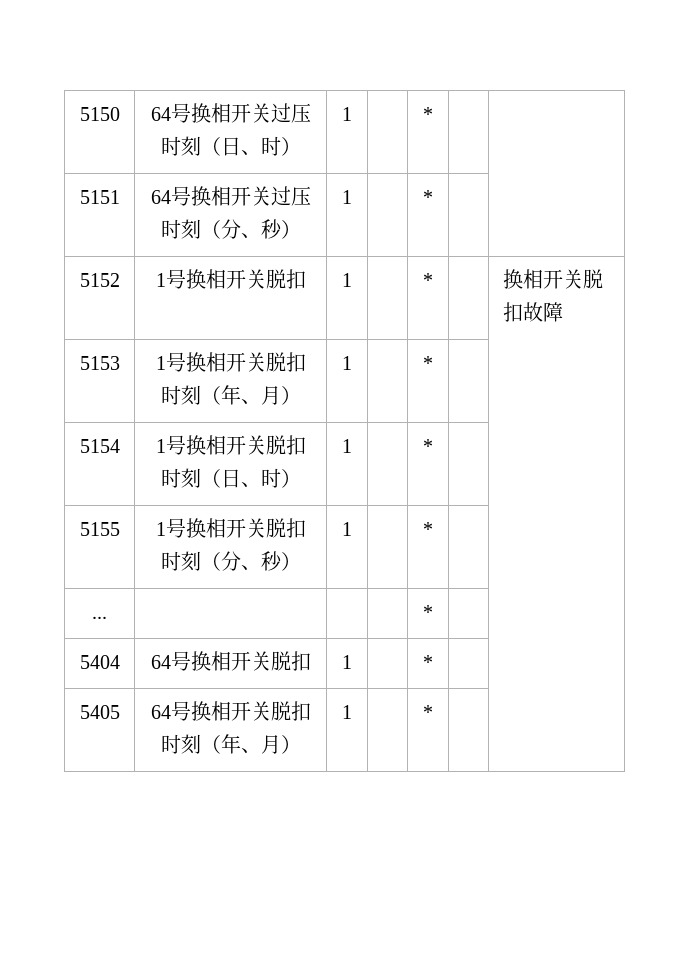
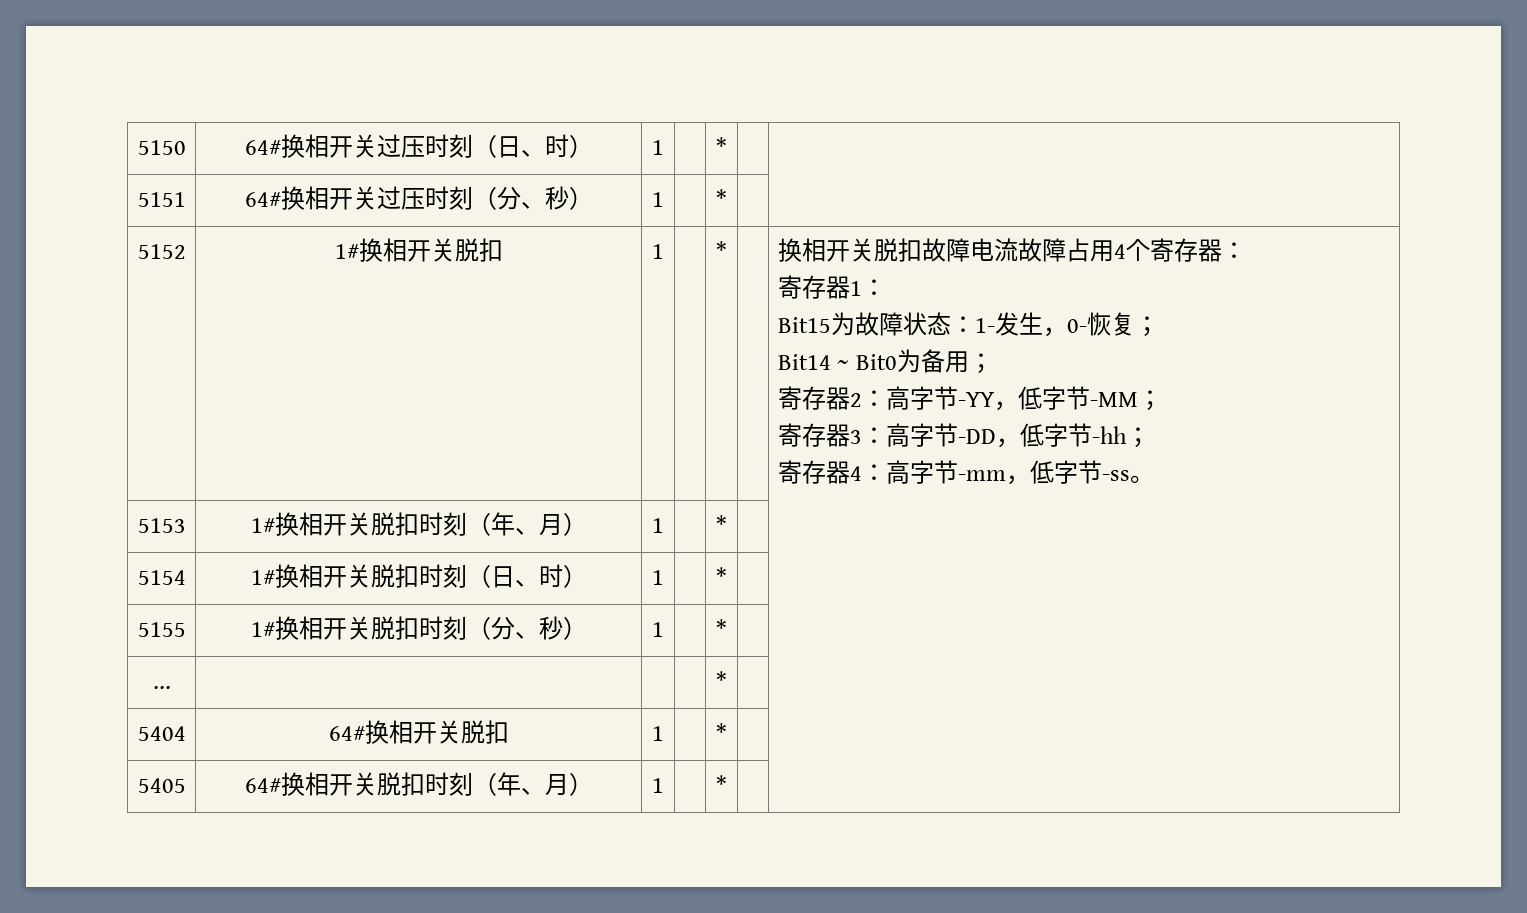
[150,103,191,123] 64号 -> [244,140,281,155] 64#
[150,186,191,206] 64号 -> [244,192,281,207] 64#
[155,269,186,289] 1号 -> [334,244,359,259] 1#
(563, 312) none -> [969,238,1246,262] [777,275,886,299] [777,312,1159,337] [777,349,993,374] [777,386,1162,411] [777,423,1150,448] [777,460,1154,485] 电流故障占用4个寄存器： // 寄存器1： // Bit15为故障状态：1-发生，0-恢复； // Bit14 ~ Bit0为备用； // 寄存器2：高字节-YY，低字节-MM； // 寄存器3：高字节-DD，低字节-hh； // 寄存器4：高字节-mm，低字节-ss。
[155,352,186,372] 1号 -> [250,518,275,533] 1#
[155,435,186,455] 1号 -> [250,570,275,585] 1#
[155,518,186,538] 1号 -> [250,622,275,637] 1#
[150,651,191,671] 64号 -> [328,726,365,741] 64#
[150,701,191,721] 64号 -> [244,778,281,793] 64#

